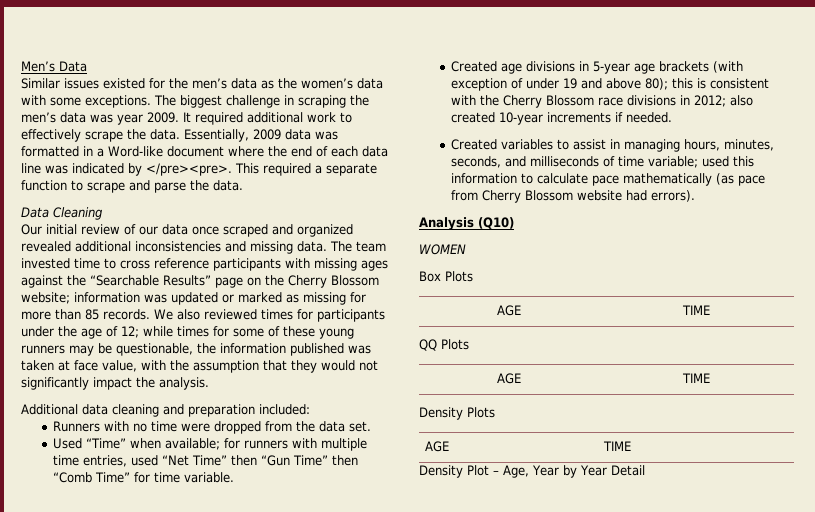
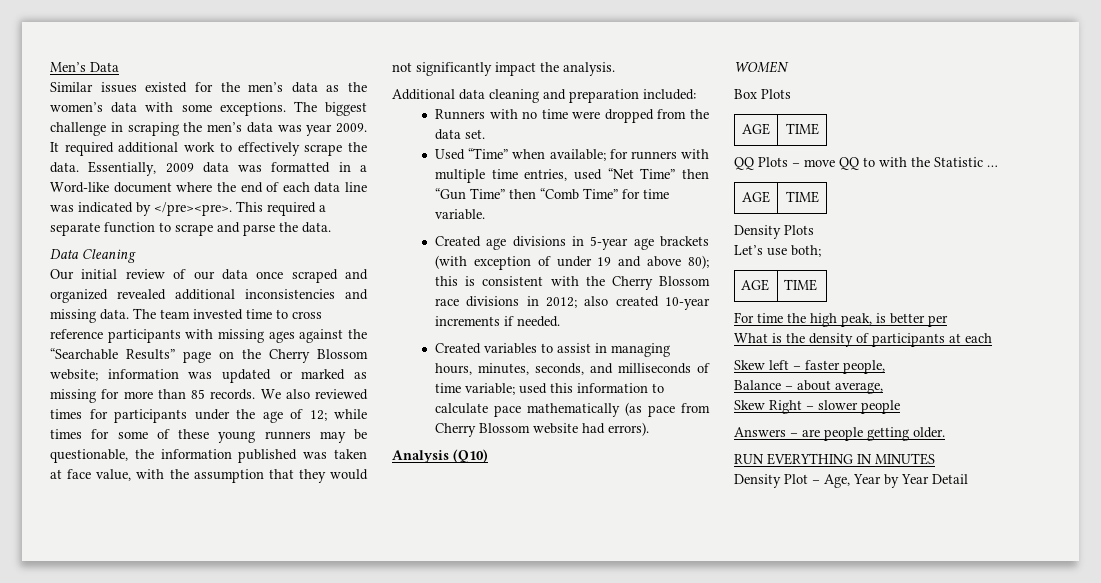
(469, 344) none -> [792,157,998,170] – move QQ to with the Statistic …
[424,441,449,452] [602,441,631,451] // AGE | TIME -> [734,245,821,257] [741,279,770,291] [784,279,818,291] [734,312,948,327] [734,333,992,347] [734,360,885,374] [734,380,883,394] [734,400,900,414] [734,427,945,441] [734,453,935,465] // Let’s use both; // AGE | TIME // For time the high peak, is better per // What is the density of participants at each // Skew left – faster people, // Balance – about average, // Skew Right – slower people // Answers – are people getting older. // RUN EVERYTHING IN MINUTES

